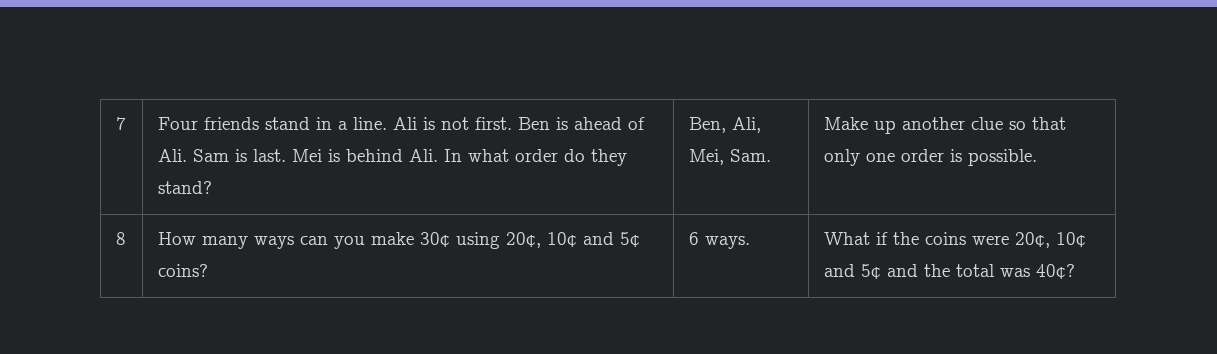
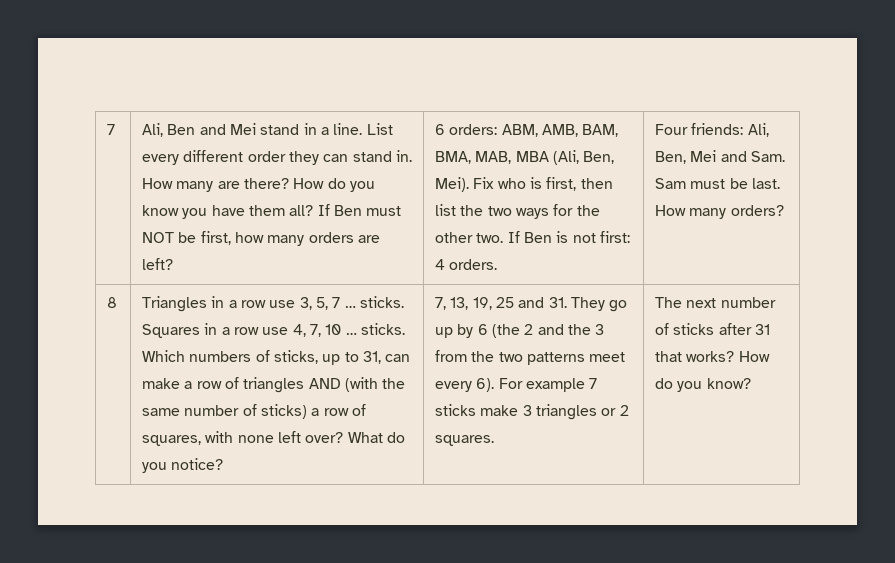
[157,117,645,130] [157,149,627,166] [157,181,212,194] [688,117,761,133] [688,149,771,165] [823,117,1066,134] [823,149,1037,166] [115,232,126,245] [157,232,640,249] [157,264,208,277] [688,232,750,249] [823,232,1086,248] [823,264,1075,279] Four friends stand in a line. Ali is not first. Ben is ahead of Ali. Sam is last. Mei is behind Ali. In what order do they stand? | Ben, Ali, Mei, Sam. | Make up another clue so that only one order is possible. // 8 | How many ways can you make 30¢ using 20¢, 10¢ and 5¢ coins? | 6 ways. | What if the coins were 20¢, 10¢ and 5¢ and the total was 40¢? -> [142,123,393,137] [142,150,412,165] [142,178,375,192] [142,204,402,219] [142,231,380,246] [142,258,174,270] [435,124,619,137] [435,150,615,165] [435,177,613,192] [435,204,600,219] [435,231,630,243] [435,259,498,270] [655,123,769,137] [655,150,785,164] [655,178,780,189] [655,205,784,219] [107,297,118,308] [142,296,404,312] [142,323,405,338] [142,350,411,365] [142,377,406,393] [142,404,366,419] [142,431,405,446] [142,458,224,473] [435,297,628,312] [435,324,605,338] [435,350,626,365] [435,378,598,392] [435,404,629,420] [435,435,495,446] [655,297,776,308] [655,323,770,335] [655,351,770,362] [655,378,751,392] Ali, Ben and Mei stand in a line. List every different order they can stand in. How many are there? How do you know you have them all? If Ben must NOT be first, how many orders are left? | 6 orders: ABM, AMB, BAM, BMA, MAB, MBA (Ali, Ben, Mei). Fix who is first, then list the two ways for the other two. If Ben is not first: 4 orders. | Four friends: Ali, Ben, Mei and Sam. Sam must be last. How many orders? // 8 | Triangles in a row use 3, 5, 7 … sticks. Squares in a row use 4, 7, 10 … sticks. Which numbers of sticks, up to 31, can make a row of triangles AND (with the same number of sticks) a row of squares, with none left over? What do you notice? | 7, 13, 19, 25 and 31. They go up by 6 (the 2 and the 3 from the two patterns meet every 6). For example 7 sticks make 3 triangles or 2 squares. | The next number of sticks after 31 that works? How do you know?

